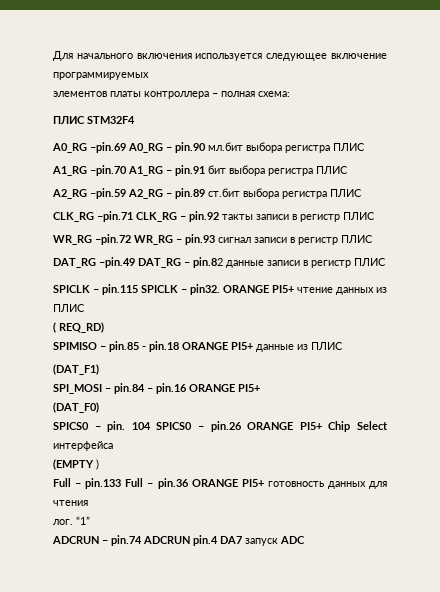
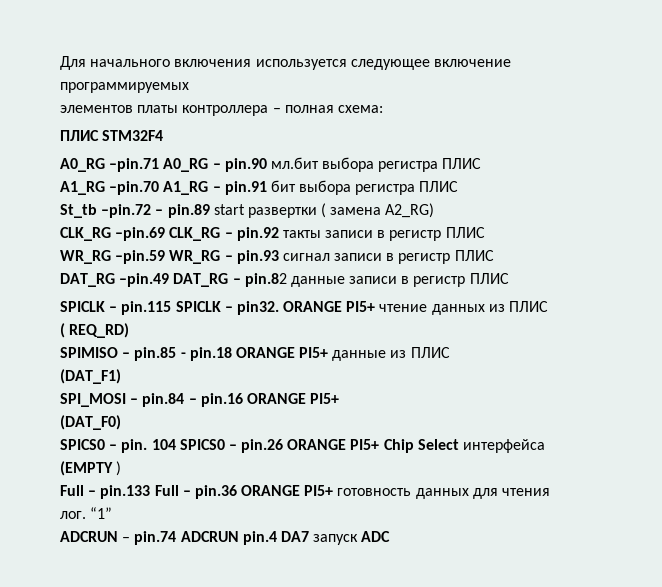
[90,142,126,153] –pin.69 -> [109,158,160,172] –pin.71
[52,188,362,199] [53,211,133,222] A2_RG –pin.59 A2_RG – pin.89 ст.бит выбора регистра ПЛИС // CLK_RG –pin.71 -> [60,203,435,218] [60,227,166,241] St_tb –pin.72 – pin.89 start развертки ( замена A2_RG) // CLK_RG –pin.69
[95,234,131,245] –pin.72 -> [115,250,166,264] –pin.59

